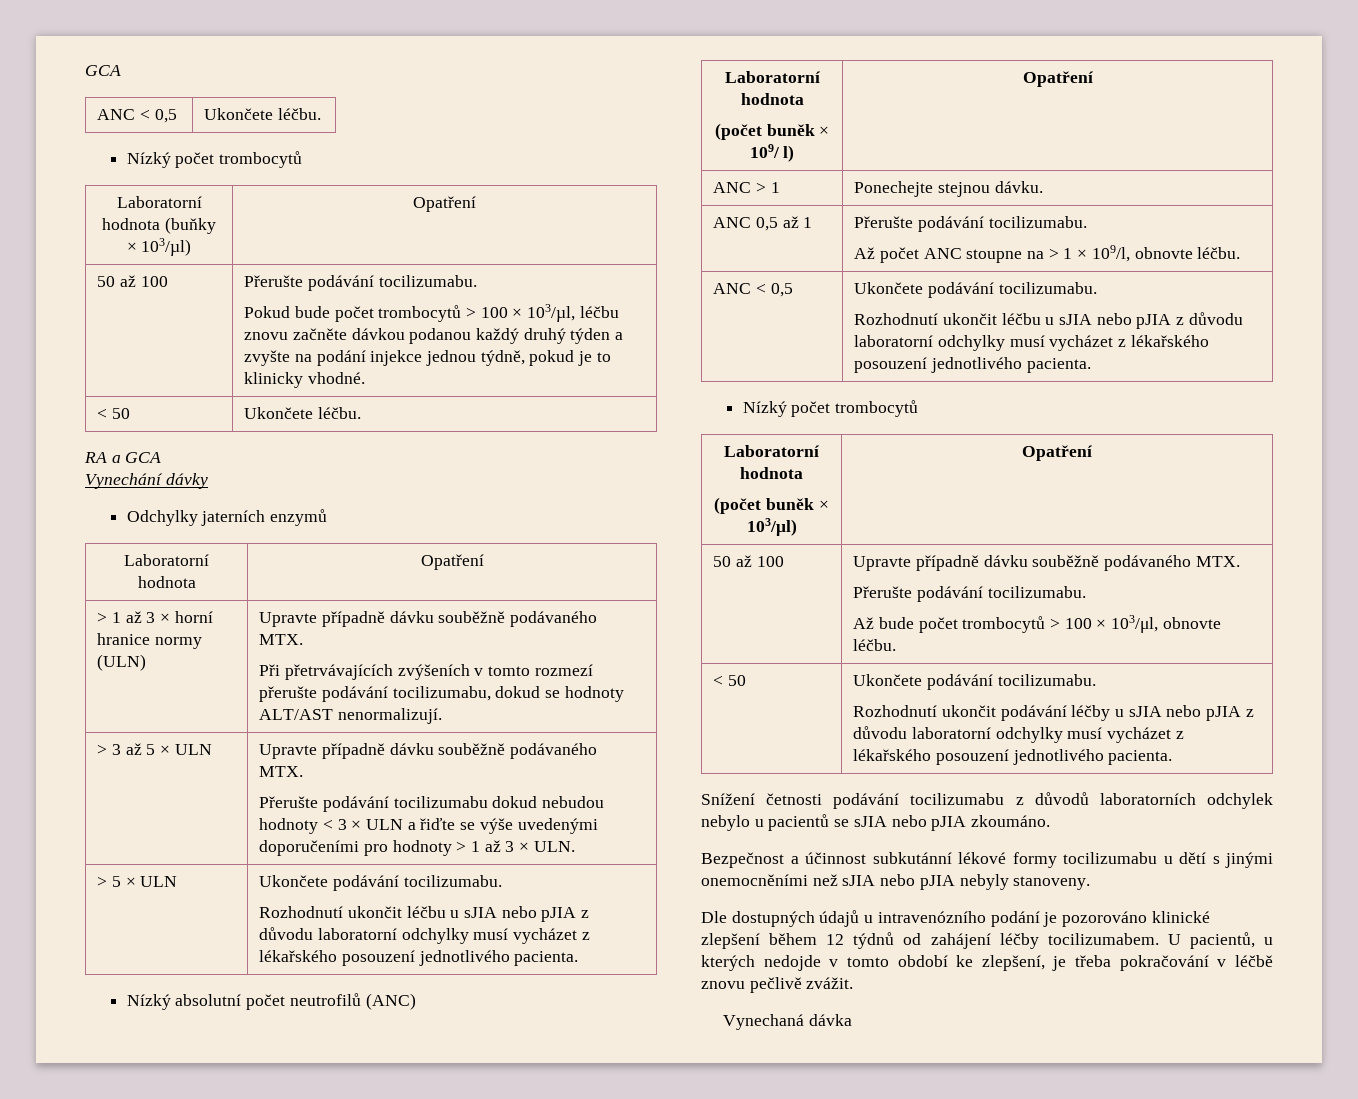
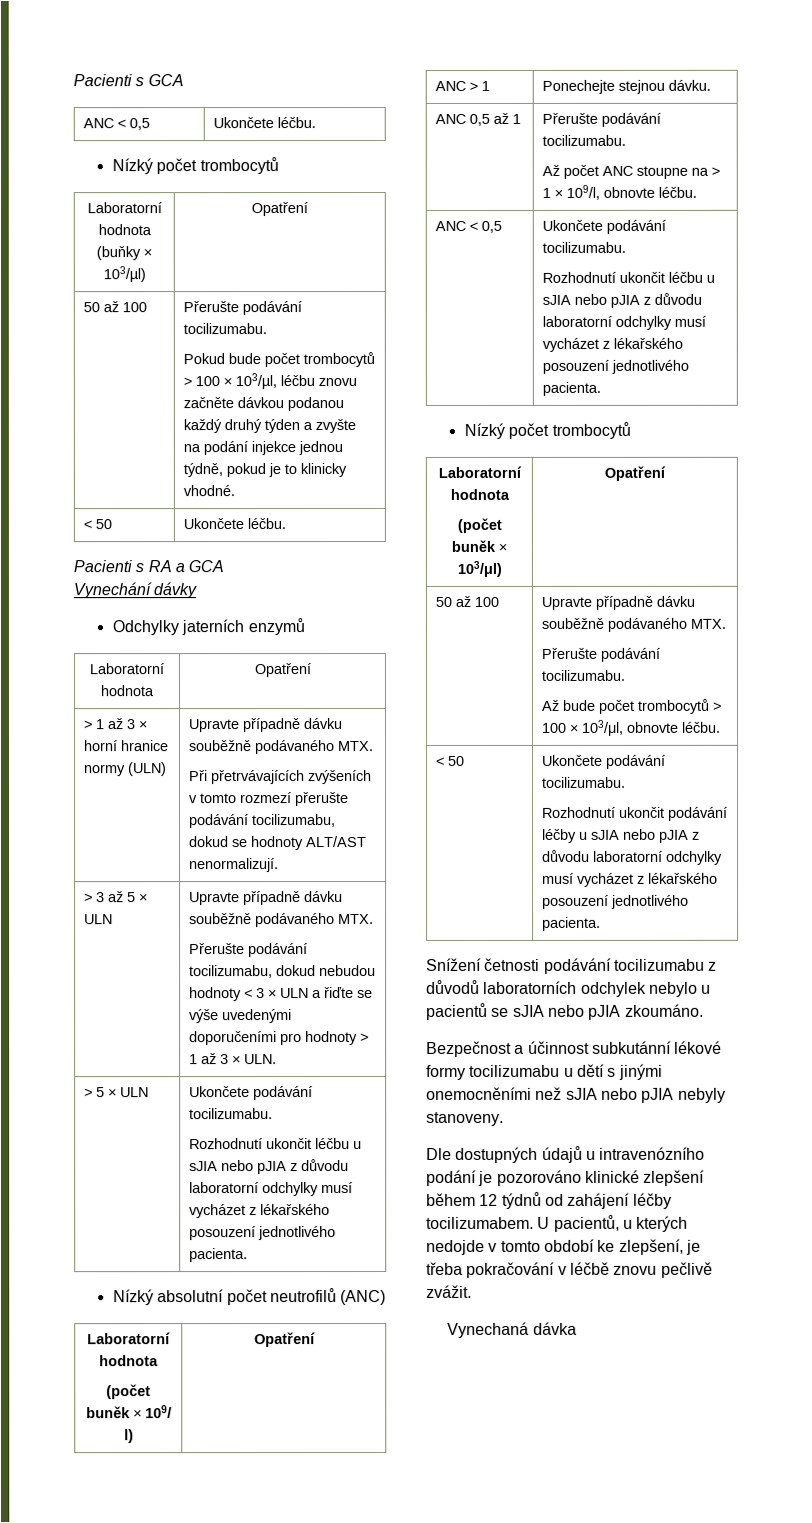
(85, 70) none -> [73,74,145,87] Pacienti s
(361, 413) none -> [73,560,145,573] Pacienti s
[393,796,488,808] tocilizumabu -> [189,965,274,979] tocilizumabu,

